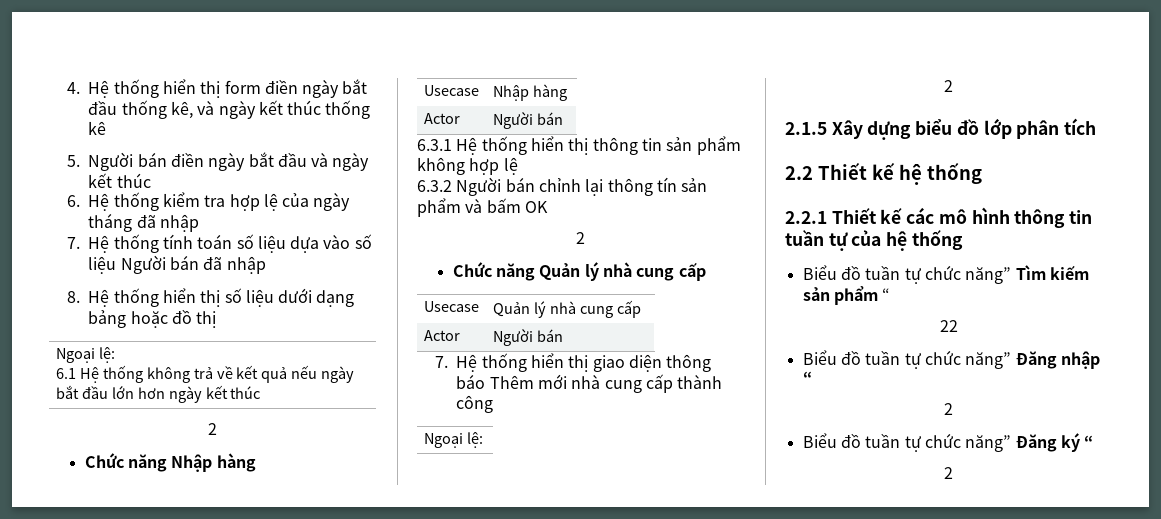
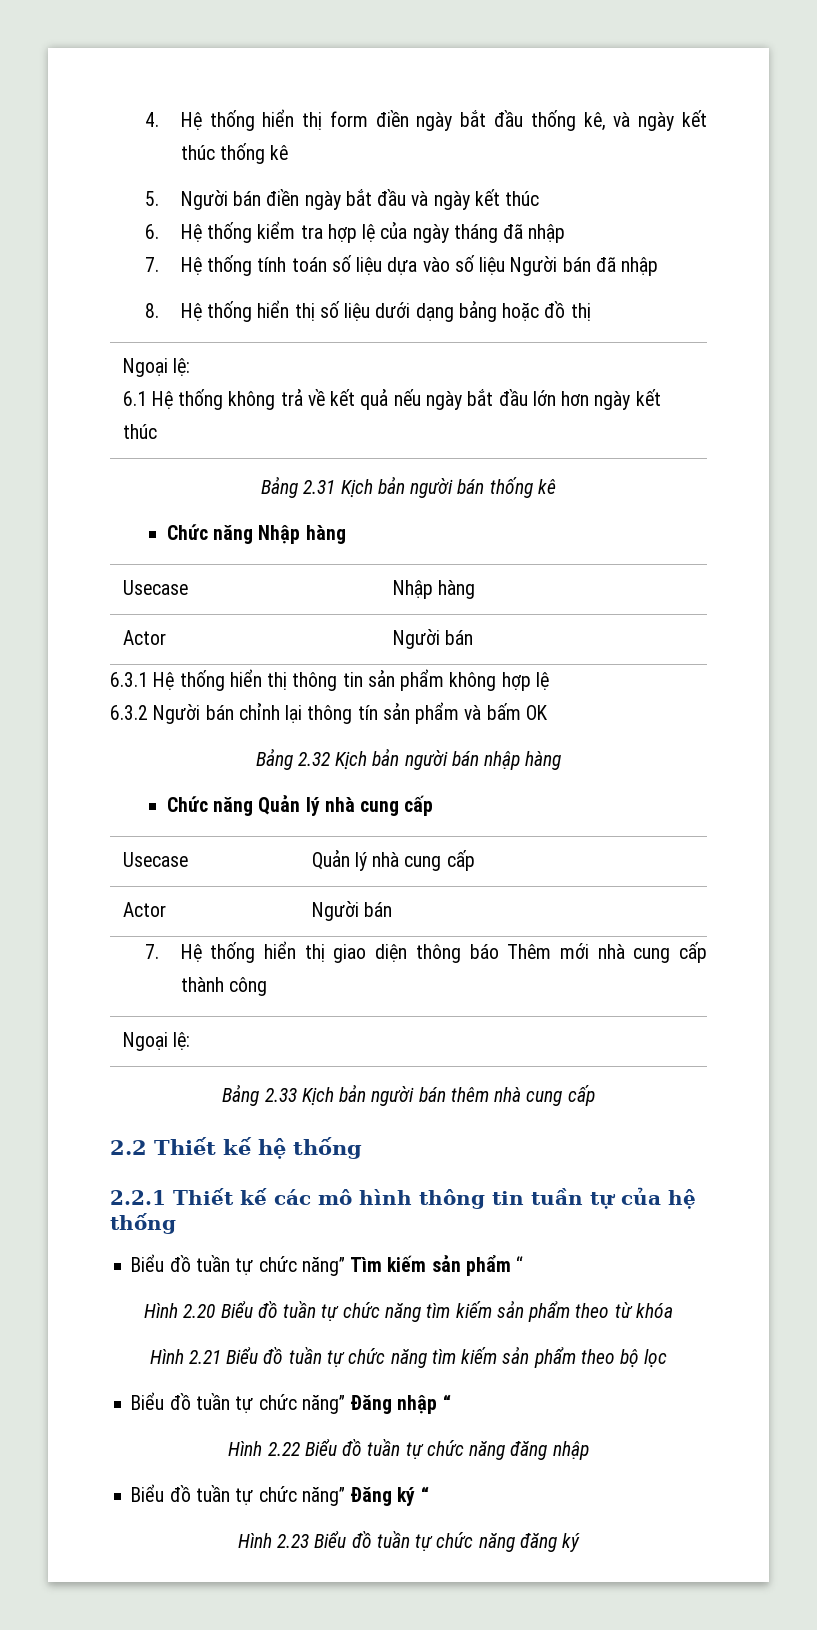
[208,423,217,435] 2 -> [261,477,556,498] Bảng 2.31 Kịch bản người bán thống kê
[576,232,585,244] 2 -> [255,749,562,770] Bảng 2.32 Kịch bản người bán nhập hàng
[944,80,953,92] [785,118,1097,140] 2 // 2.1.5 Xây dựng biểu đồ lớp phân tích -> [222,1085,595,1106] Bảng 2.33 Kịch bản người bán thêm nhà cung cấp
[939,320,958,332] 22 -> [144,1300,673,1322] [149,1346,668,1368] Hình 2.20 Biểu đồ tuần tự chức năng tìm kiếm sản phẩm theo từ khóa // Hình 2.21 Biểu đồ tuần tự chức năng tìm kiếm sản phẩm theo bộ lọc
[944,403,953,415] 2 -> [228,1438,589,1460] Hình 2.22 Biểu đồ tuần tự chức năng đăng nhập
[944,467,953,479] 2 -> [237,1530,581,1552] Hình 2.23 Biểu đồ tuần tự chức năng đăng ký

